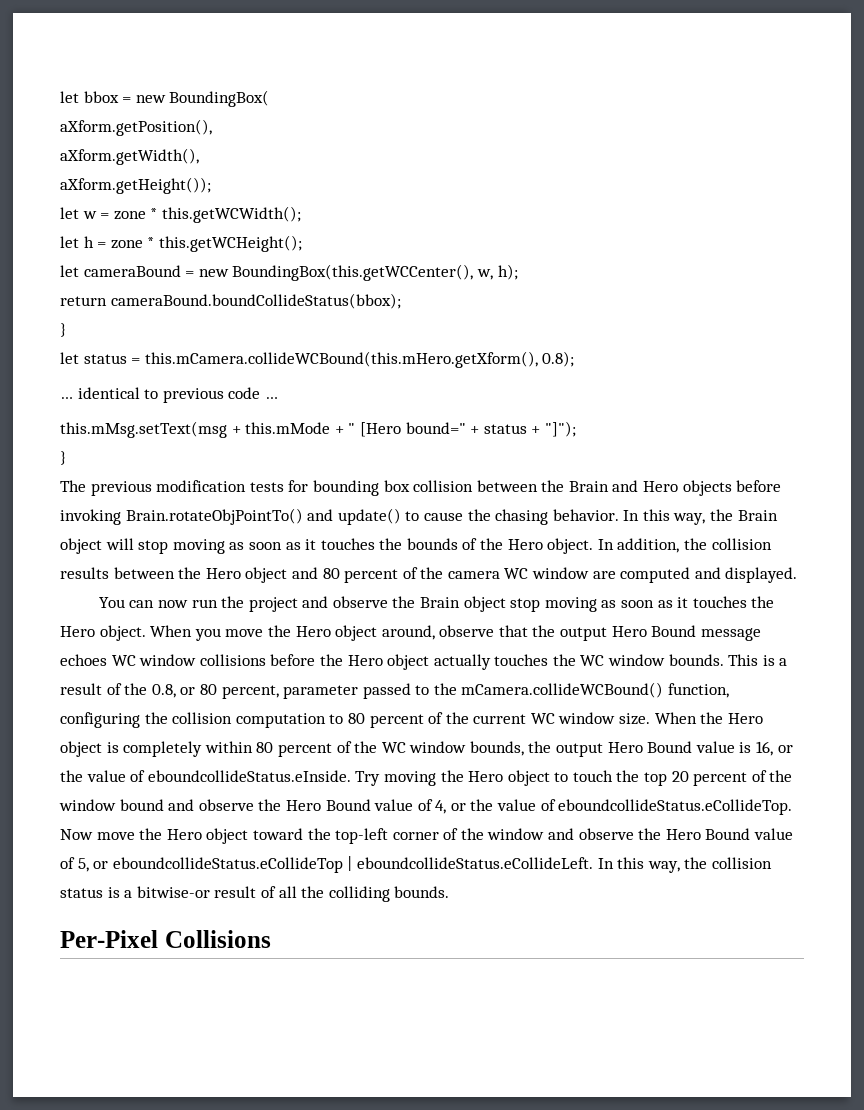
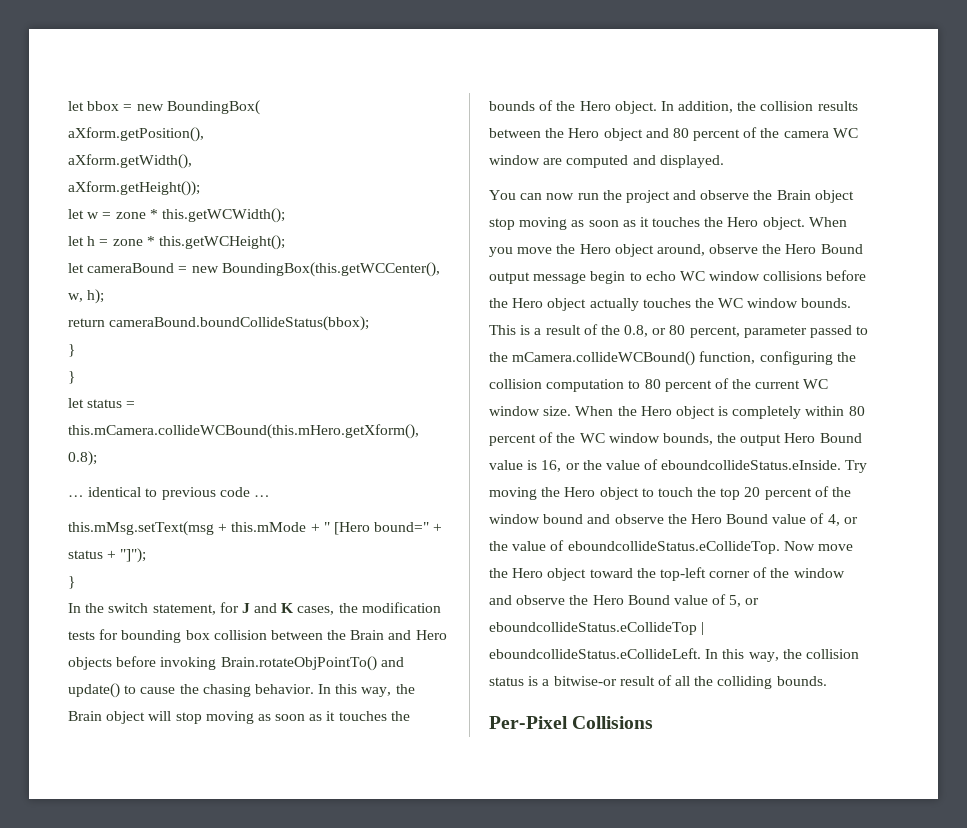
(67, 330) none -> [68,371,75,384] // }
[60,480,152,496] The previous -> [68,602,358,615] In the switch statement, for J and K cases, the
[498,625,761,641] [60,654,107,666] that the output Hero Bound message echoes -> [762,244,863,254] [489,271,676,284] the Hero Bound output message begin to echo

